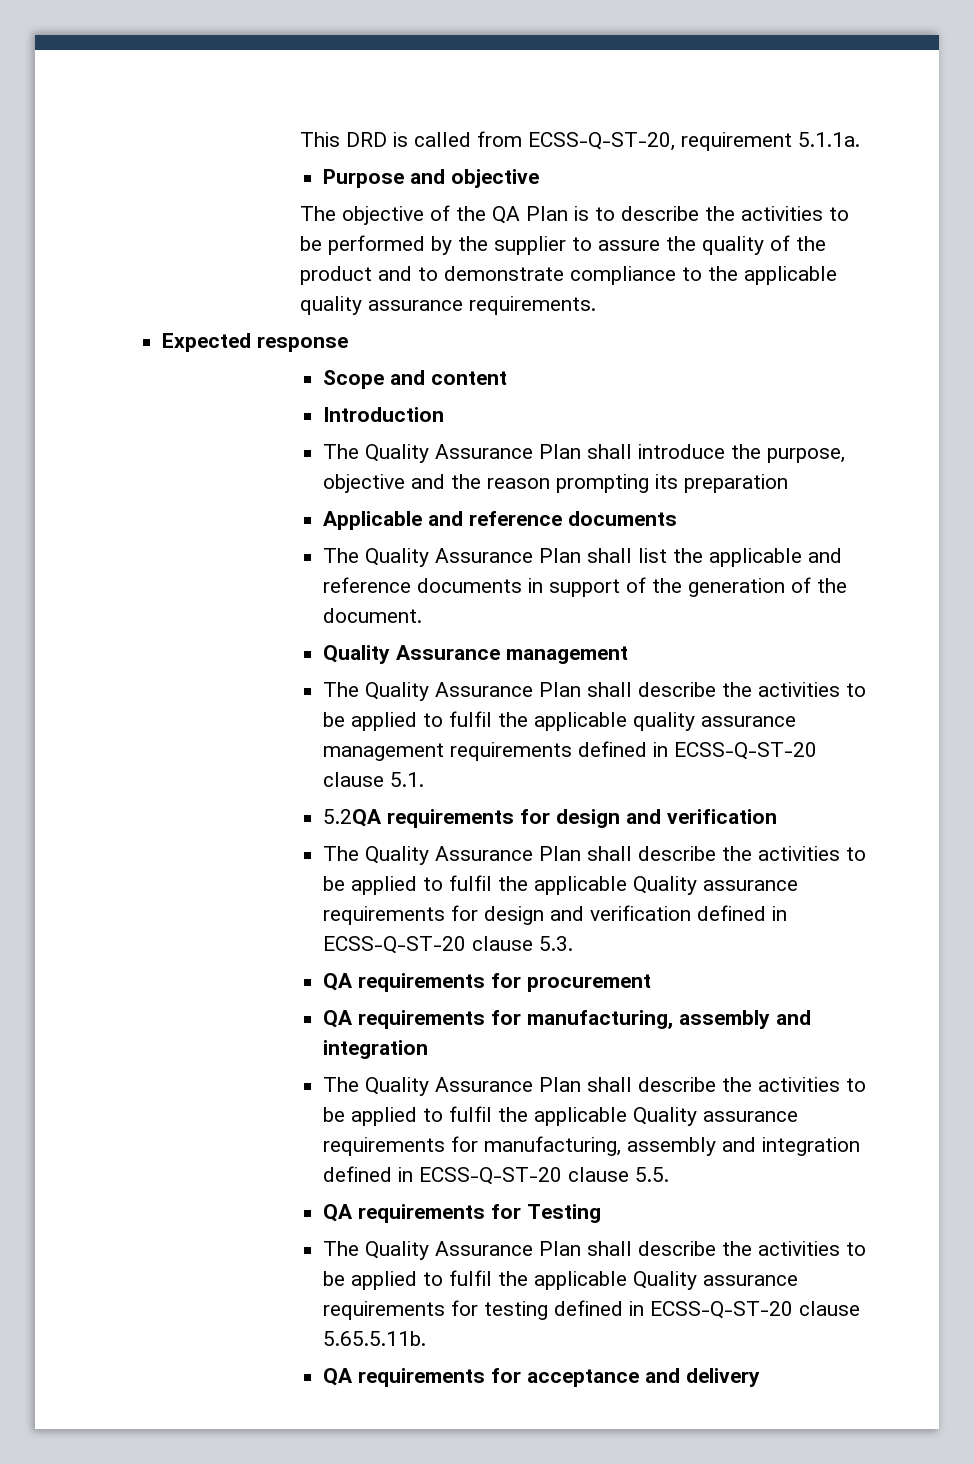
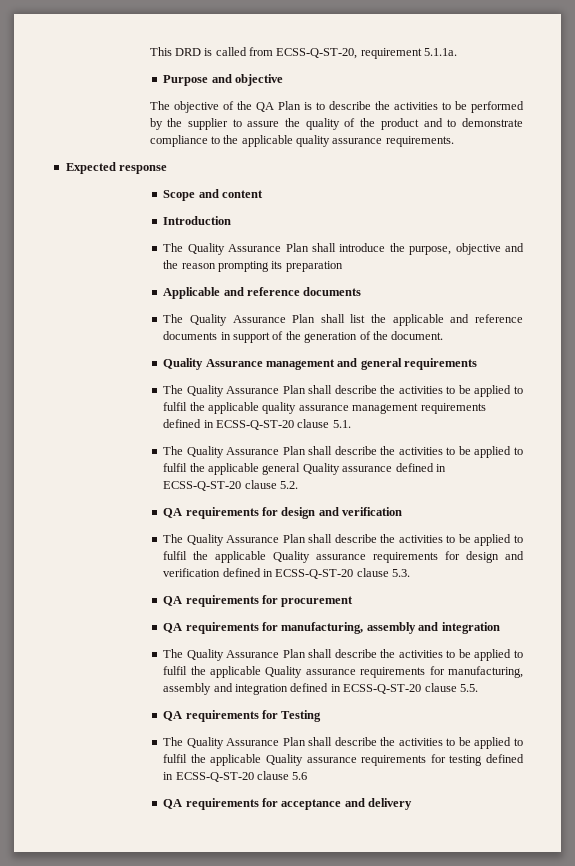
(628, 655) none -> [337,358,478,370] and general requirements
[322,809,382,827] 5.2QA -> [163,446,523,458] [163,463,446,475] [163,480,299,491] [163,508,183,518] The Quality Assurance Plan shall describe the activities to be applied to fulfil the applicable general Quality assurance defined in ECSS-Q-ST-20 clause 5.2. // QA
[322,1331,426,1346] 5.65.5.11b. -> [292,772,308,780] 5.6

